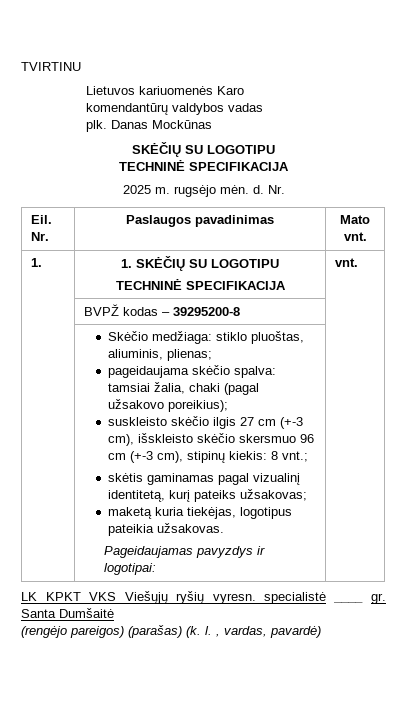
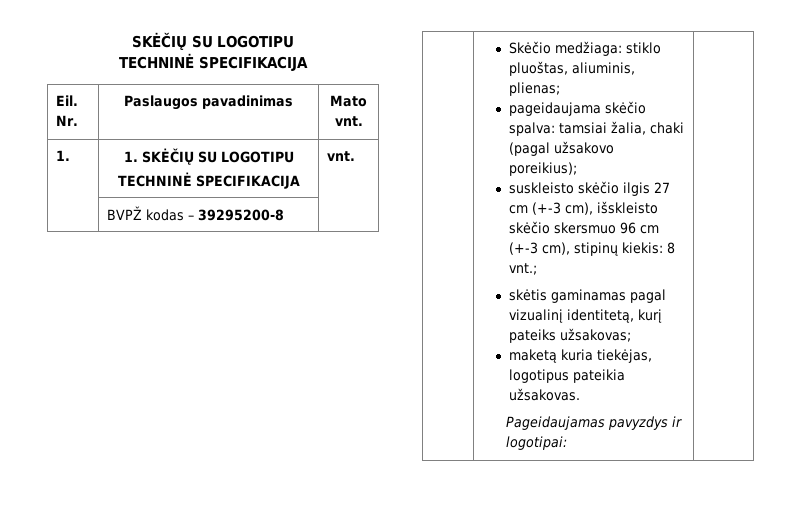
[21,62,81,71] [85,86,244,95] [85,103,263,115] [85,120,212,132] [132,142,275,157] [119,159,289,171] [122,185,285,197] TVIRTINU // Lietuvos kariuomenės Karo // komendantūrų valdybos vadas // plk. Danas Mockūnas // SKĖČIŲ SU LOGOTIPU // TECHNINĖ SPECIFIKACIJA // 2025 m. rugsėjo mėn. d. Nr. -> [132,32,294,50] [119,53,308,71] SKĖČIŲ SU LOGOTIPU // TECHNINĖ SPECIFIKACIJA
[21,591,386,604] [21,608,114,618] [21,625,321,638] // LK KPKT VKS Viešųjų ryšių vyresn. specialistė ____ gr. Santa Dumšaitė // (rengėjo pareigos) (parašas) (k. l. , vardas, pavardė) -> (567, 443) none

